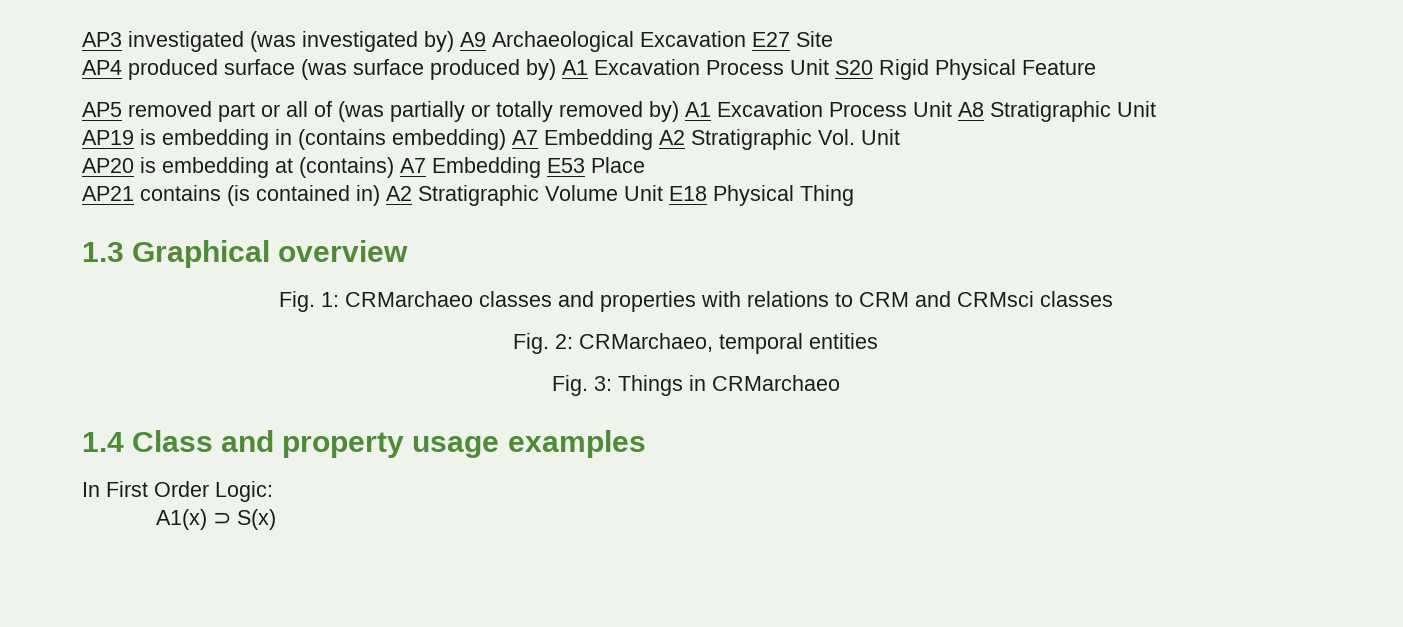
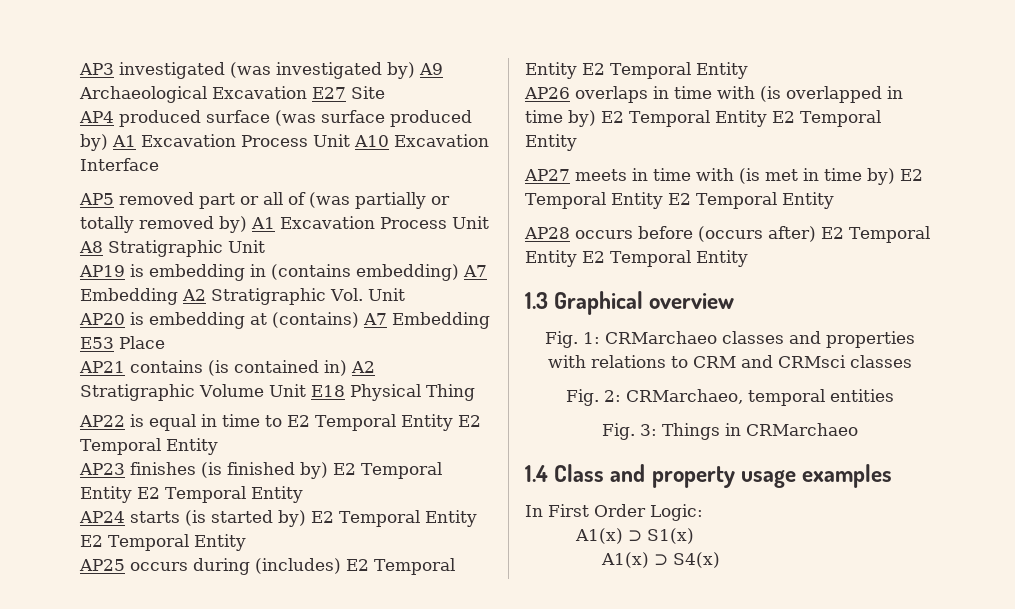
[835,59,1096,80] S20 Rigid Physical Feature -> [354,134,489,147] [80,158,159,171] A10 Excavation Interface
(854, 195) none -> [79,414,481,431] [80,438,218,455] [79,462,442,479] [80,486,303,503] [79,510,477,527] [80,534,246,551] [79,558,455,575] [525,62,748,79] [524,86,903,103] [525,110,881,127] [525,134,577,151] [524,168,923,185] [525,192,834,209] [524,226,930,243] [525,250,748,267] // AP22 is equal in time to E2 Temporal Entity E2 Temporal Entity // AP23 finishes (is finished by) E2 Temporal Entity E2 Temporal Entity // AP24 starts (is started by) E2 Temporal Entity E2 Temporal Entity // AP25 occurs during (includes) E2 Temporal Entity E2 Temporal Entity // AP26 overlaps in time with (is overlapped in time by) E2 Temporal Entity E2 Temporal Entity // AP27 meets in time with (is met in time by) E2 Temporal Entity E2 Temporal Entity // AP28 occurs before (occurs after) E2 Temporal Entity E2 Temporal Entity
[236,509,276,530] S(x) -> [647,528,695,544] [600,552,720,568] S1(x) // A1(x) ⊃ S4(x)

